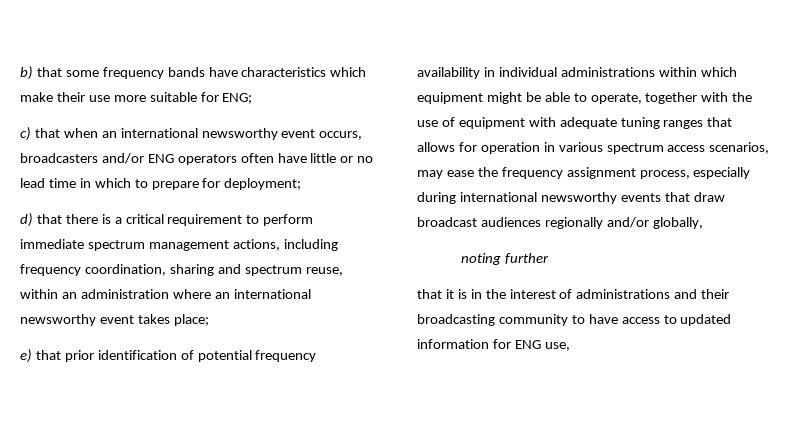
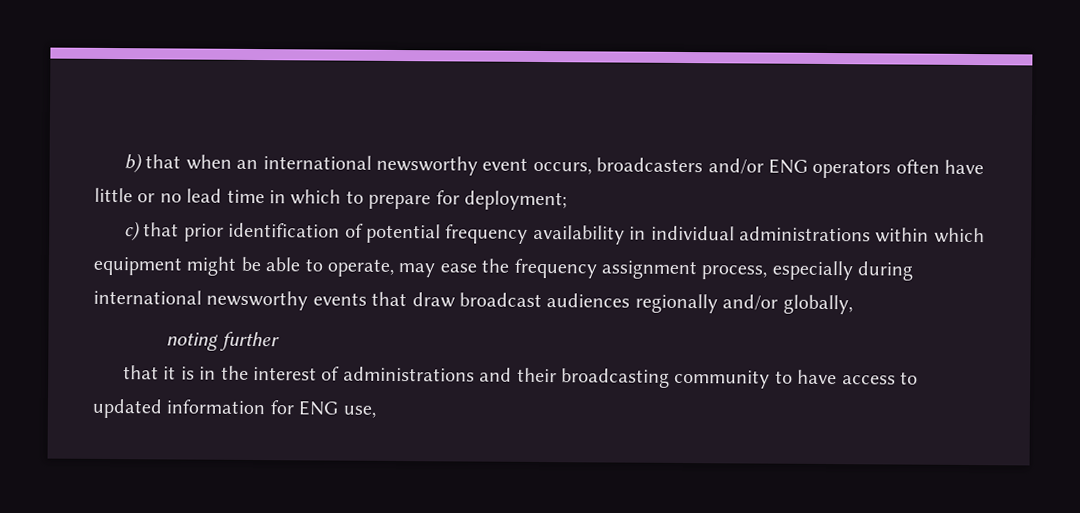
[65,67,367,79] [20,92,253,104] [20,127,60,141] some frequency bands have characteristics which make their use more suitable for ENG; // c) that -> (182, 161) none
[20,213,314,227] [20,239,338,251] [20,264,343,276] [20,289,311,299] [20,314,209,326] [20,349,32,363] d) that there is a critical requirement to perform immediate spectrum management actions, including frequency coordination, sharing and spectrum reuse, within an administration where an international newsworthy event takes place; // e) -> [123,221,141,242] c)
[645,92,753,104] [417,117,733,129] [417,142,770,154] together with the use of equipment with adequate tuning ranges that allows for operation in various spectrum access scenarios, -> (394, 267) none

